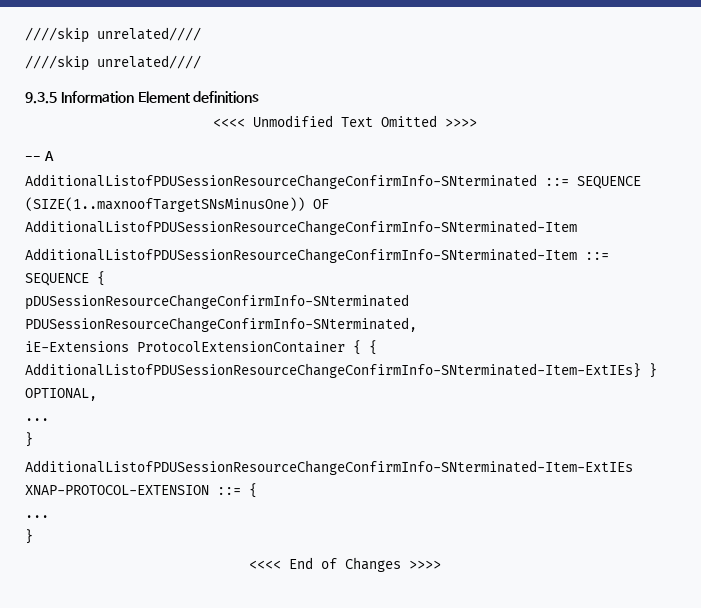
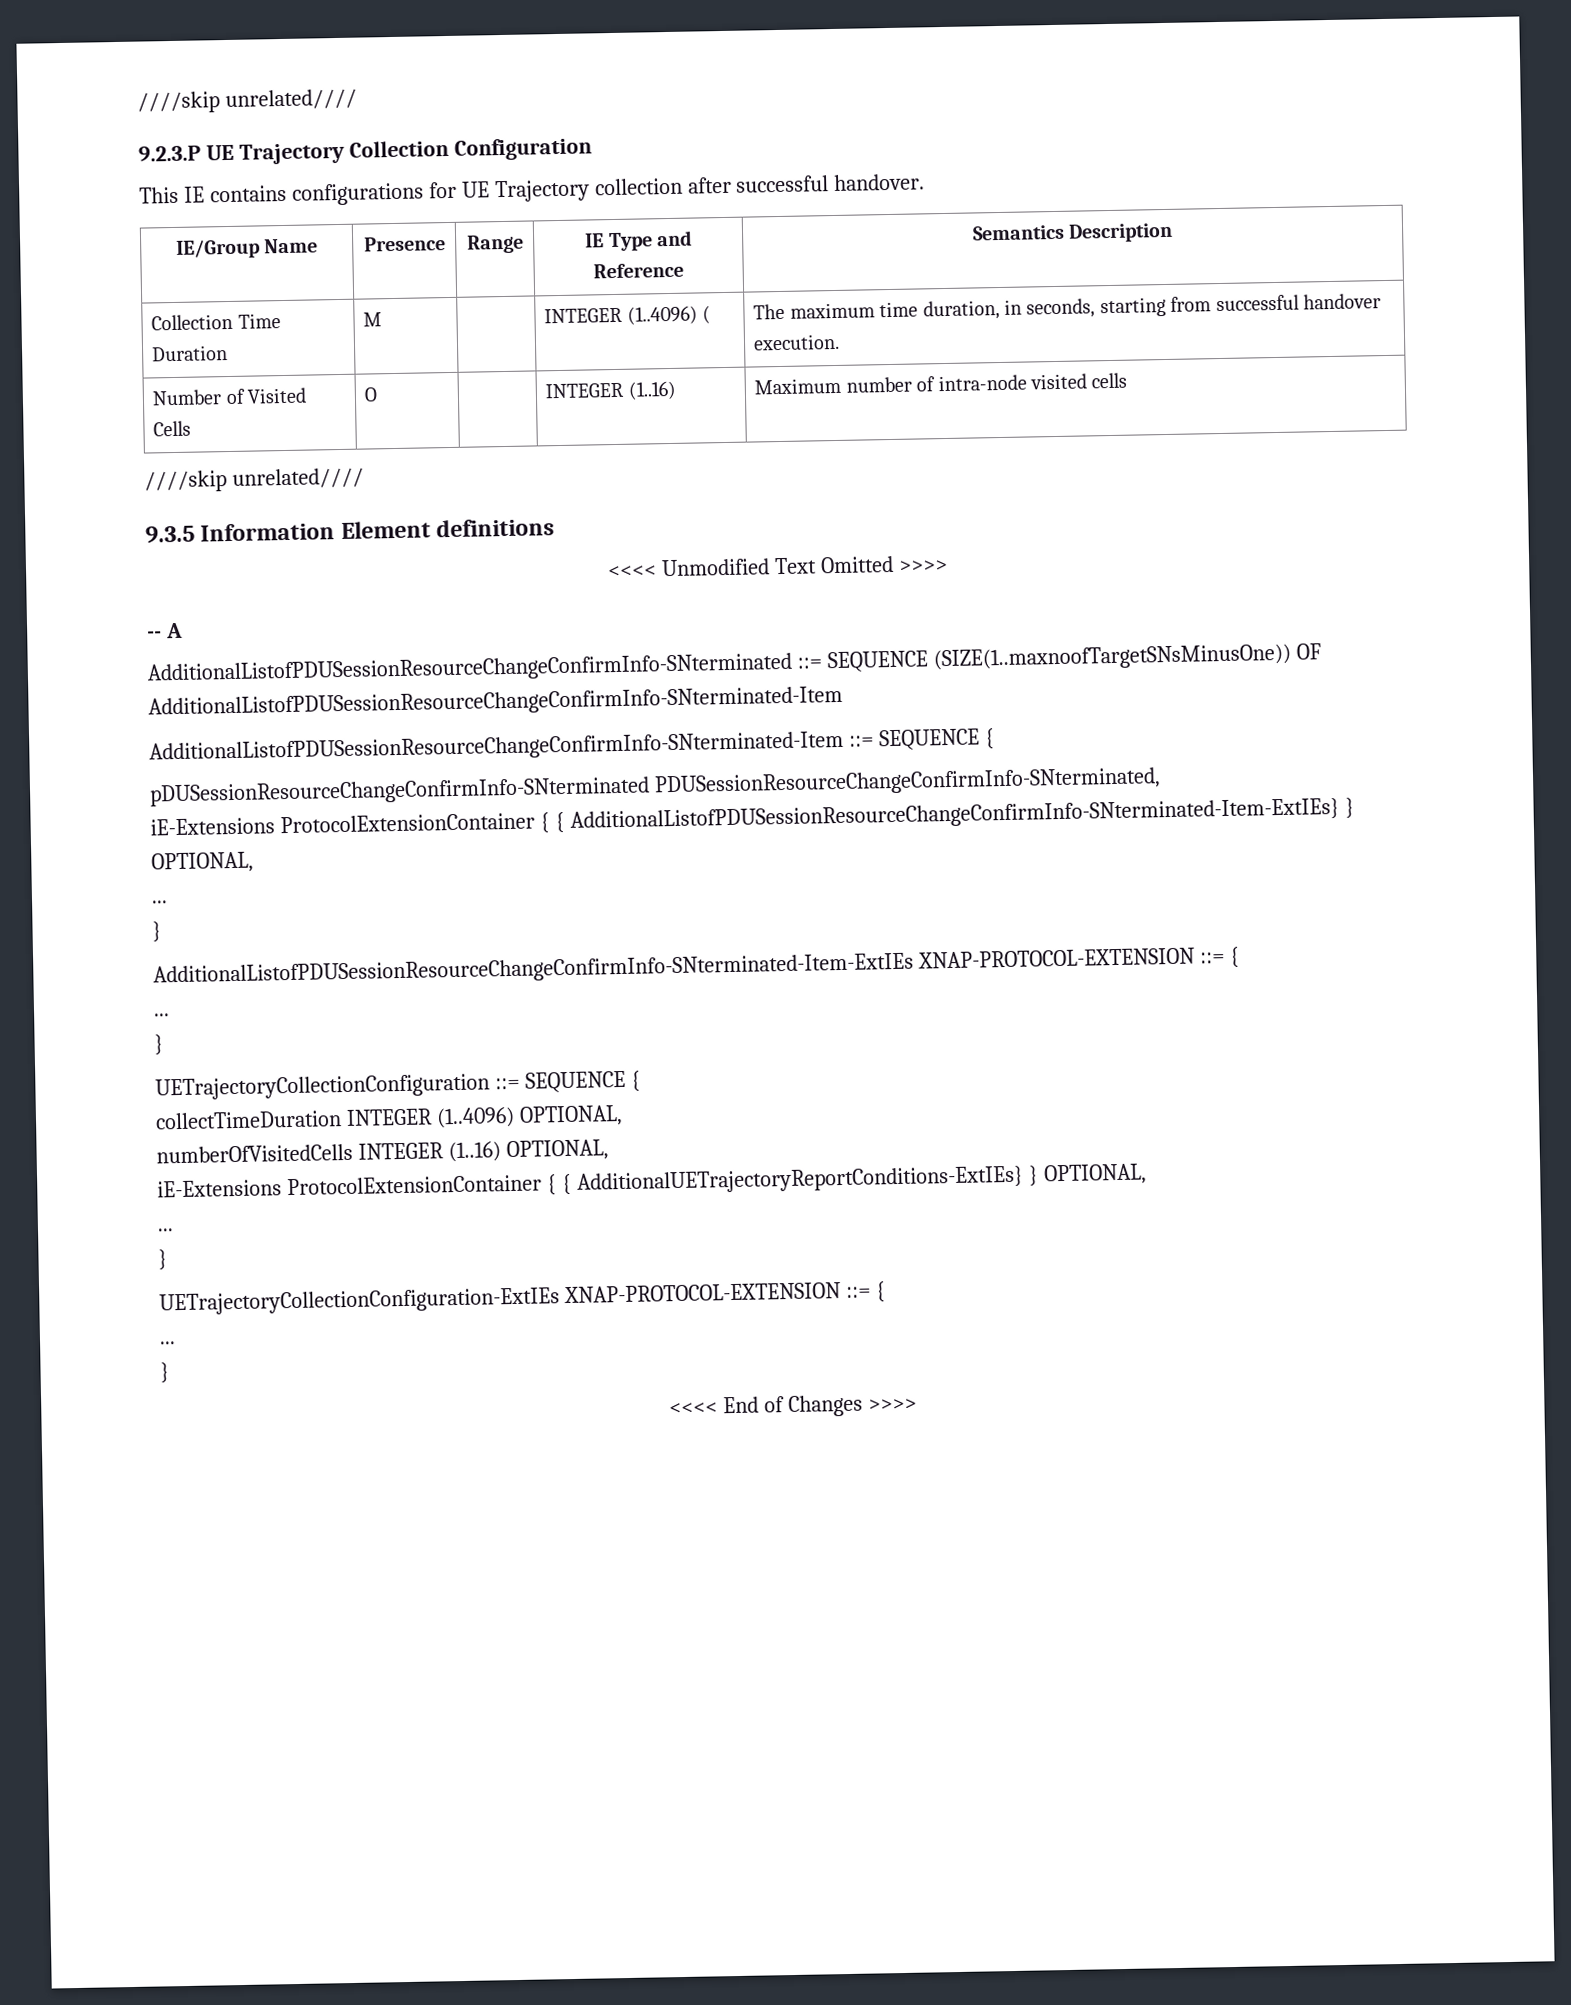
[25,27,201,43] ////skip unrelated//// -> [137,88,357,114] [138,137,592,165] [139,173,926,206] [175,238,319,259] [363,236,446,252] [466,234,524,254] [585,230,692,252] [593,262,684,279] [971,222,1174,243] [151,313,281,331] [151,345,229,362] [363,312,383,327] [544,305,712,325] [753,293,1382,321] [753,333,841,351] [152,387,308,406] [153,420,192,437] [364,387,379,402] [545,380,677,400] [754,372,1128,395] ////skip unrelated//// // 9.2.3.P UE Trajectory Collection Configuration // This IE contains configurations for UE Trajectory collection after successful handover. // IE/Group Name | Presence | Range | IE Type and Reference | Semantics Description // Collection Time Duration | M | | INTEGER (1..4096) ( | The maximum time duration, in seconds, starting from successful handover execution. // Number of Visited Cells | O | | INTEGER (1..16) | Maximum number of intra-node visited cells
(33, 536) none -> [155,1070,641,1101] [155,1104,623,1130] [156,1139,609,1164] [157,1163,1147,1198] [157,1228,174,1232] [158,1249,168,1271] [159,1281,886,1316] [160,1341,176,1345] [160,1362,170,1384] // UETrajectoryCollectionConfiguration ::= SEQUENCE { // collectTimeDuration INTEGER (1..4096) OPTIONAL, // numberOfVisitedCells INTEGER (1..16) OPTIONAL, // iE-Extensions ProtocolExtensionContainer { { AdditionalUETrajectoryReportConditions-ExtIEs} } OPTIONAL, // ... // } // UETrajectoryCollectionConfiguration-ExtIEs XNAP-PROTOCOL-EXTENSION ::= { // ... // }

